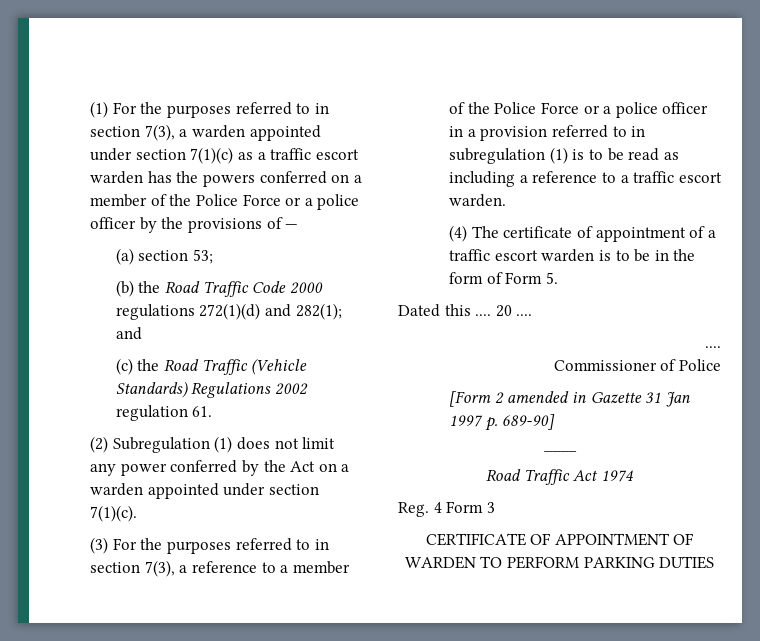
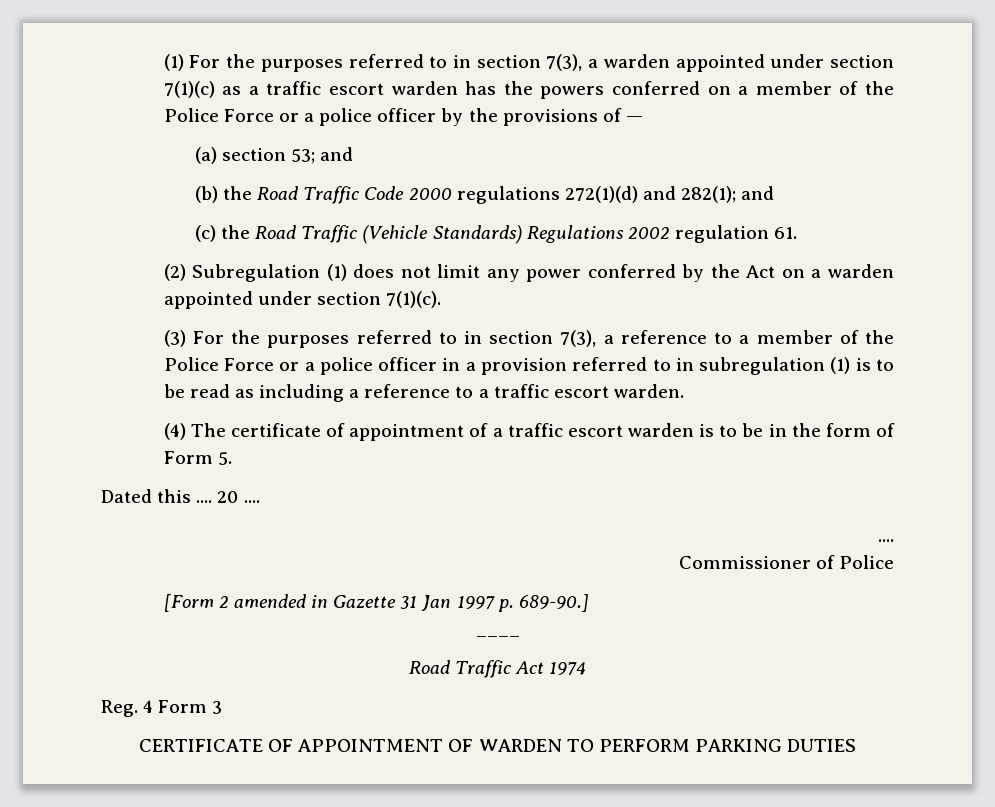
(213, 256) none -> [320,147,354,161] and
[502,414,556,430] 689-90] -> [518,594,589,612] 689-90.]

